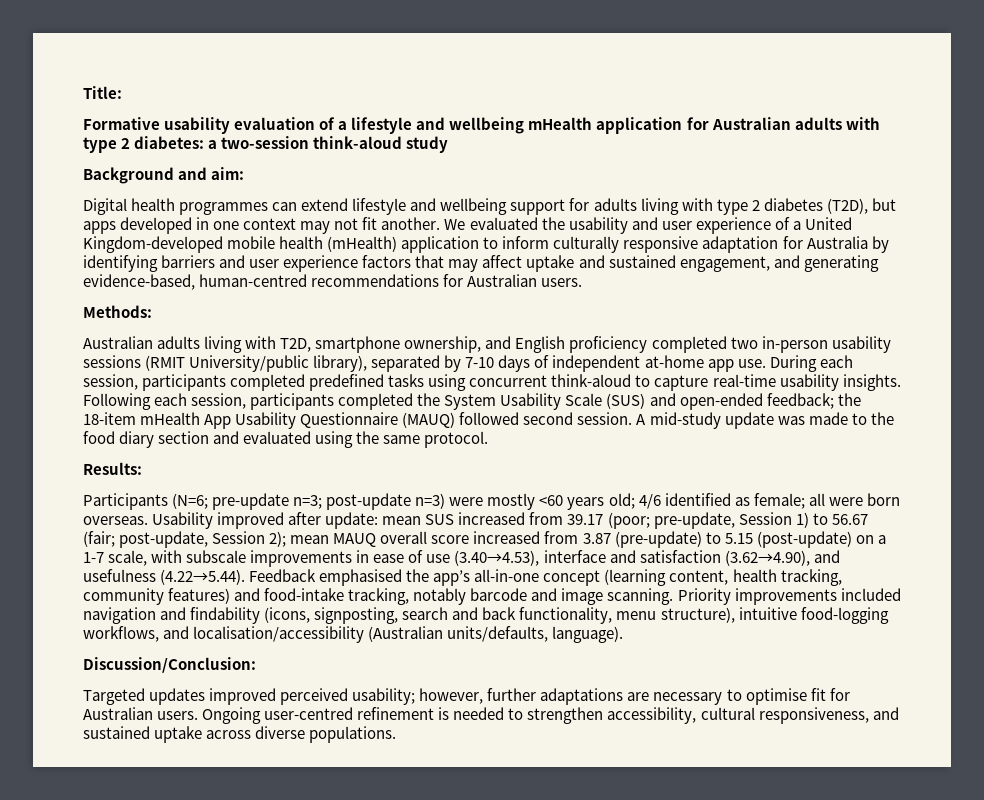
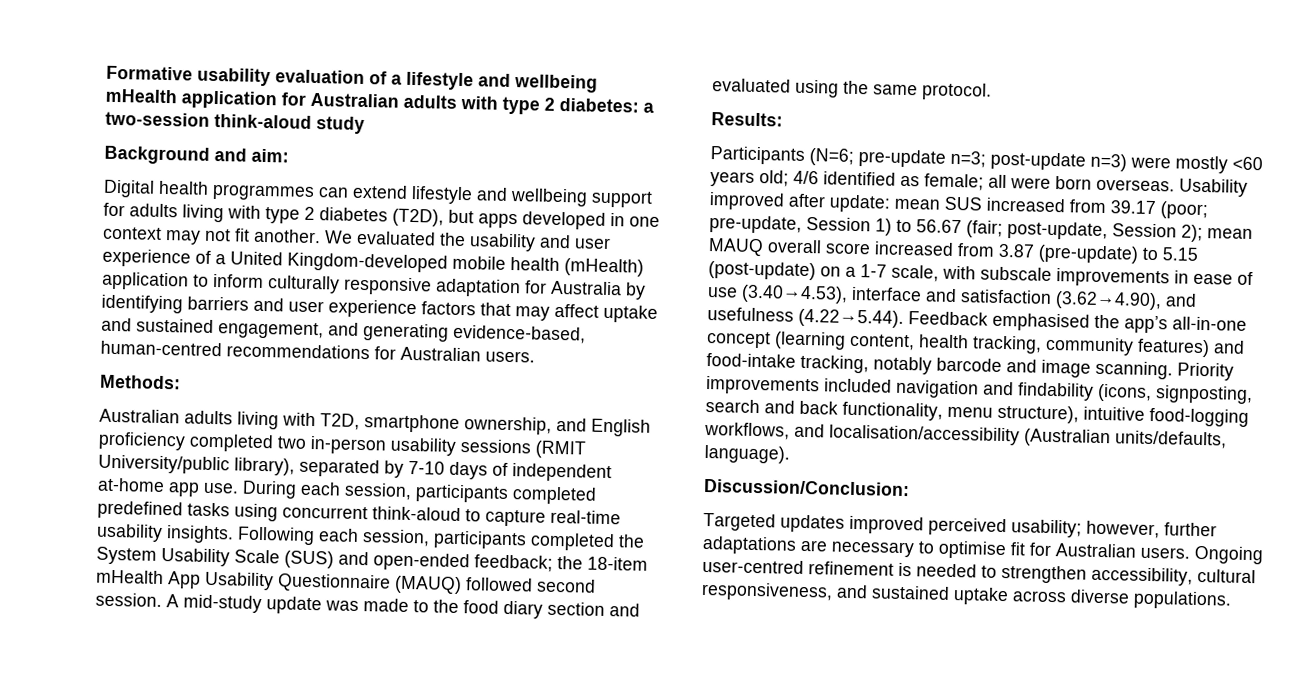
[83,86,122,99] Title: // -> (106, 73) none

